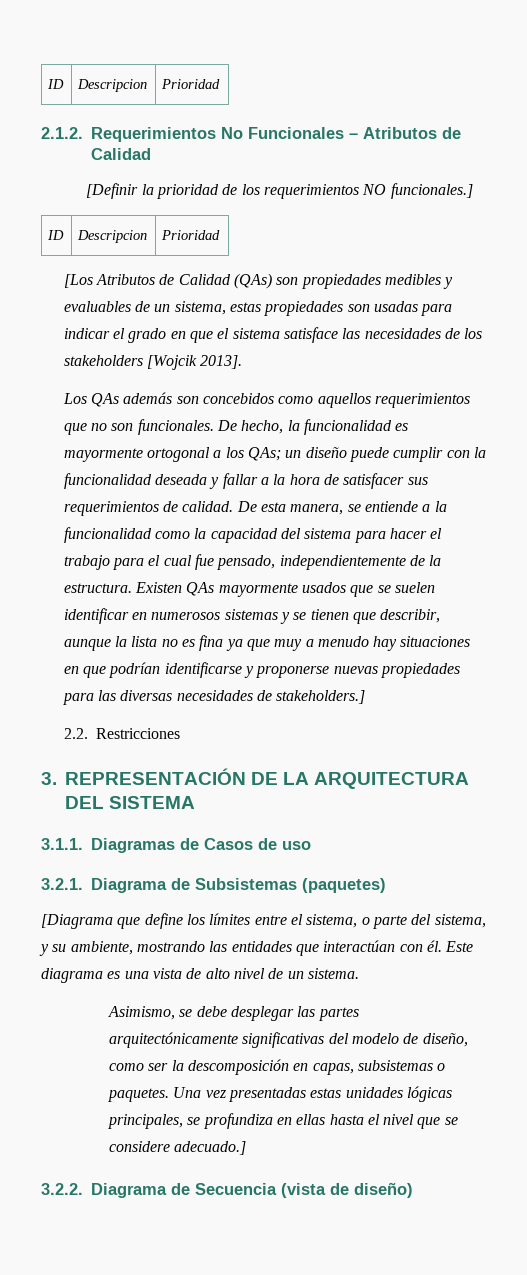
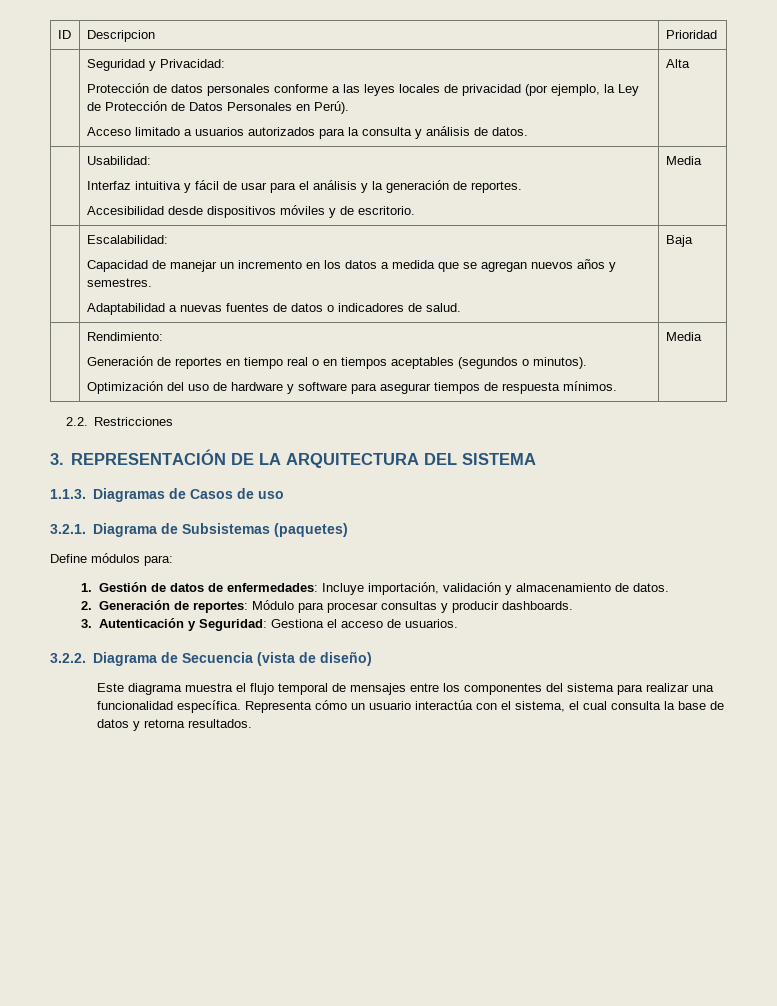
[47,79,65,89] [77,79,148,92] [161,79,221,89] [41,127,461,142] [91,148,151,160] [86,183,473,199] [47,230,65,240] [77,230,148,243] [161,230,221,240] [63,273,454,289] [63,301,453,316] [63,327,483,343] [63,355,243,370] [62,392,470,408] [63,419,409,435] [63,447,486,462] [63,473,428,489] [63,501,447,516] [63,527,443,543] [63,554,442,570] [63,582,435,597] [63,608,441,624] [63,635,471,651] [63,662,460,678] [62,690,366,705] ID | Descripcion | Prioridad // 2.1.2. Requerimientos No Funcionales – Atributos de Calidad // [Definir la prioridad de los requerimientos NO funcionales.] // ID | Descripcion | Prioridad // [Los Atributos de Calidad (QAs) son propiedades medibles y evaluables de un sistema, estas propiedades son usadas para indicar el grado en que el sistema satisface las necesidades de los stakeholders [Wojcik 2013]. // Los QAs además son concebidos como aquellos requerimientos que no son funcionales. De hecho, la funcionalidad es mayormente ortogonal a los QAs; un diseño puede cumplir con la funcionalidad deseada y fallar a la hora de satisfacer sus requerimientos de calidad. De esta manera, se entiende a la funcionalidad como la capacidad del sistema para hacer el trabajo para el cual fue pensado, independientemente de la estructura. Existen QAs mayormente usados que se suelen identificar en numerosos sistemas y se tienen que describir, aunque la lista no es fina ya que muy a menudo hay situaciones en que podrían identificarse y proponerse nuevas propiedades para las diversas necesidades de stakeholders.] -> [57,30,71,39] [86,30,155,42] [665,30,717,39] [86,59,225,71] [86,83,639,96] [86,101,349,114] [86,126,528,139] [665,59,690,68] [86,156,151,165] [86,180,522,193] [86,205,415,218] [665,156,702,165] [86,235,168,244] [86,259,616,272] [86,278,152,287] [86,303,461,315] [665,235,693,247] [86,332,163,341] [86,356,587,369] [86,381,617,394] [665,332,702,341] ID | Descripcion | Prioridad // | Seguridad y Privacidad: // Protección de datos personales conforme a las leyes locales de privacidad (por ejemplo, la Ley de Protección de Datos Personales en Perú). // Acceso limitado a usuarios autorizados para la consulta y análisis de datos. | Alta // | Usabilidad: // Interfaz intuitiva y fácil de usar para el análisis y la generación de reportes. // Accesibilidad desde dispositivos móviles y de escritorio. | Media // | Escalabilidad: // Capacidad de manejar un incremento en los datos a medida que se agregan nuevos años y semestres. // Adaptabilidad a nuevas fuentes de datos o indicadores de salud. | Baja // | Rendimiento: // Generación de reportes en tiempo real o en tiempos aceptables (segundos o minutos). // Optimización del uso de hardware y software para asegurar tiempos de respuesta mínimos. | Media
[41,838,83,850] 3.1.1. -> [50,489,86,499] 1.1.3.
[41,913,486,929] [39,940,474,956] [41,968,359,983] [107,1006,359,1021] [108,1032,468,1048] [108,1059,446,1075] [107,1086,452,1102] [107,1113,458,1129] [108,1141,247,1155] [Diagrama que define los límites entre el sistema, o parte del sistema, y su ambiente, mostrando las entidades que interactúan con él. Este diagrama es una vista de alto nivel de un sistema. // Asimismo, se debe desplegar las partes arquitectónicamente significativas del modelo de diseño, como ser la descomposición en capas, subsistemas o paquetes. Una vez presentadas estas unidades lógicas principales, se profundiza en ellas hasta el nivel que se considere adecuado.] -> [50,553,173,566] [81,582,669,595] [81,600,573,613] [81,618,458,631] Define módulos para: // 1. Gestión de datos de enfermedades: Incluye importación, validación y almacenamiento de datos. // 2. Generación de reportes: Módulo para procesar consultas y producir dashboards. // 3. Autenticación y Seguridad: Gestiona el acceso de usuarios.
(413, 1190) none -> [96,683,714,695] [96,700,724,713] [96,719,252,731] // Este diagrama muestra el flujo temporal de mensajes entre los componentes del sistema para realizar una funcionalidad específica. Representa cómo un usuario interactúa con el sistema, el cual consulta la base de datos y retorna resultados.

